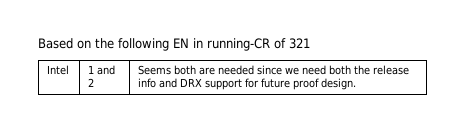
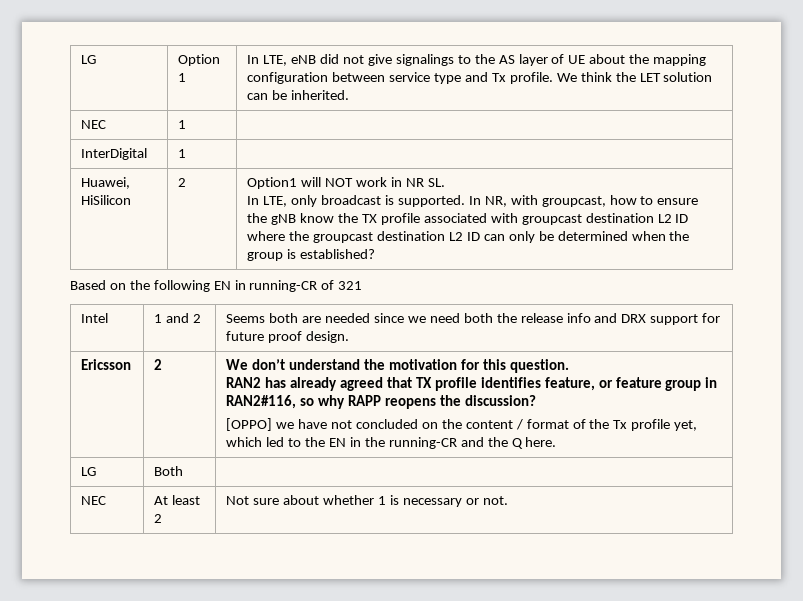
(38, 43) none -> [81,55,97,64] [178,54,221,66] [178,73,187,82] [247,54,707,66] [247,72,713,84] [247,90,350,100] [81,120,107,129] [178,120,187,129] [81,148,148,160] [178,149,187,158] [81,177,131,189] [81,195,132,205] [178,178,187,187] [247,177,445,189] [247,195,699,207] [247,213,689,225] [247,231,690,243] [247,249,376,261] LG | Option 1 | In LTE, eNB did not give signalings to the AS layer of UE about the mapping configuration between service type and Tx profile. We think the LET solution can be inherited. // NEC | 1 | // InterDigital | 1 | // Huawei, HiSilicon | 2 | Option1 will NOT work in NR SL. // In LTE, only broadcast is supported. In NR, with groupcast, how to ensure the gNB know the TX profile associated with groupcast destination L2 ID where the groupcast destination L2 ID can only be determined when the group is established? //
(357, 84) none -> [81,359,132,370] [154,359,163,370] [226,359,569,373] [226,377,718,391] [226,395,536,409] [226,418,698,431] [226,437,557,449] [81,467,97,476] [154,466,184,476] [81,496,107,505] [154,495,201,505] [154,514,163,523] [226,495,508,507] // Ericsson | 2 | We don’t understand the motivation for this question. // RAN2 has already agreed that TX profile identifies feature, or feature group in RAN2#116, so why RAPP reopens the discussion? // [OPPO] we have not concluded on the content / format of the Tx profile yet, which led to the EN in the running-CR and the Q here. // LG | Both | // NEC | At least 2 | Not sure about whether 1 is necessary or not.

